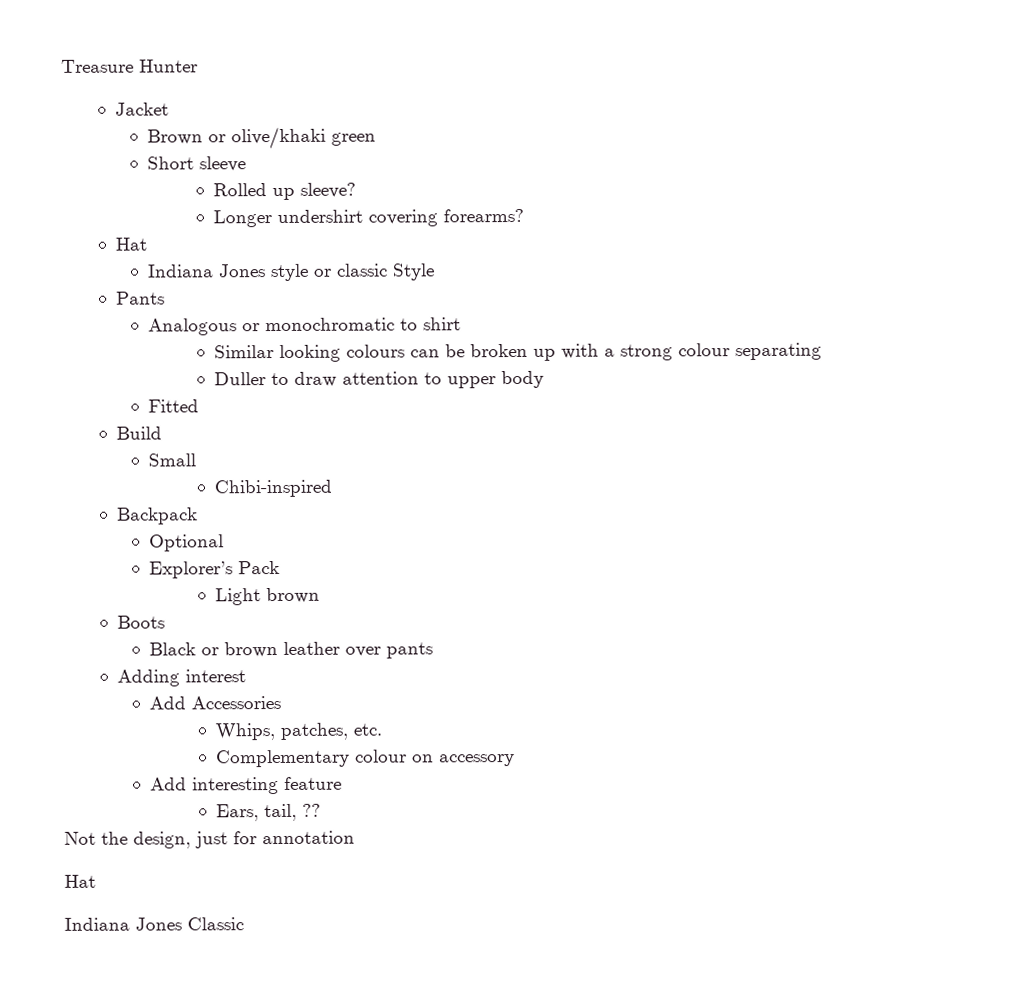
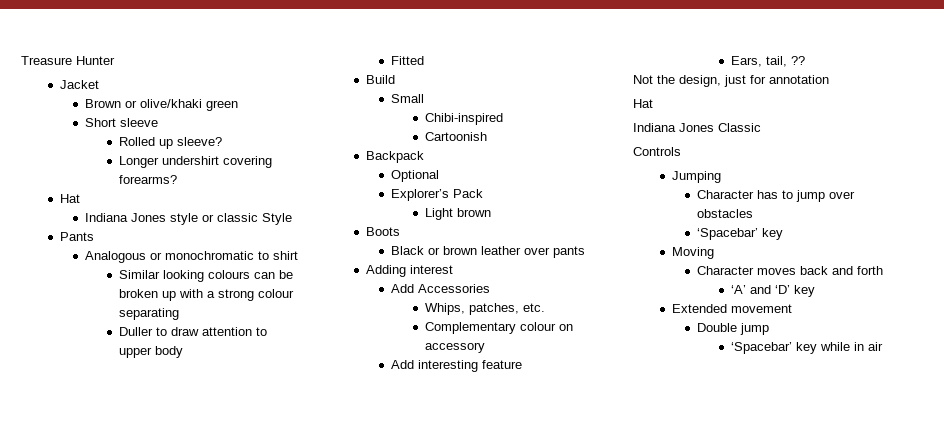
(332, 488) none -> [425,132,487,141] // Cartoonish
(244, 924) none -> [633,147,681,156] [672,171,722,183] [696,190,855,202] [696,209,753,218] [696,228,783,240] [672,247,715,259] [696,266,883,275] [731,285,815,297] [672,304,793,313] [696,323,769,335] [731,342,883,354] // Controls // Jumping // Character has to jump over obstacles // ‘Spacebar’ key // Moving // Character moves back and forth // ‘A’ and ‘D’ key // Extended movement // Double jump // ‘Spacebar’ key while in air

